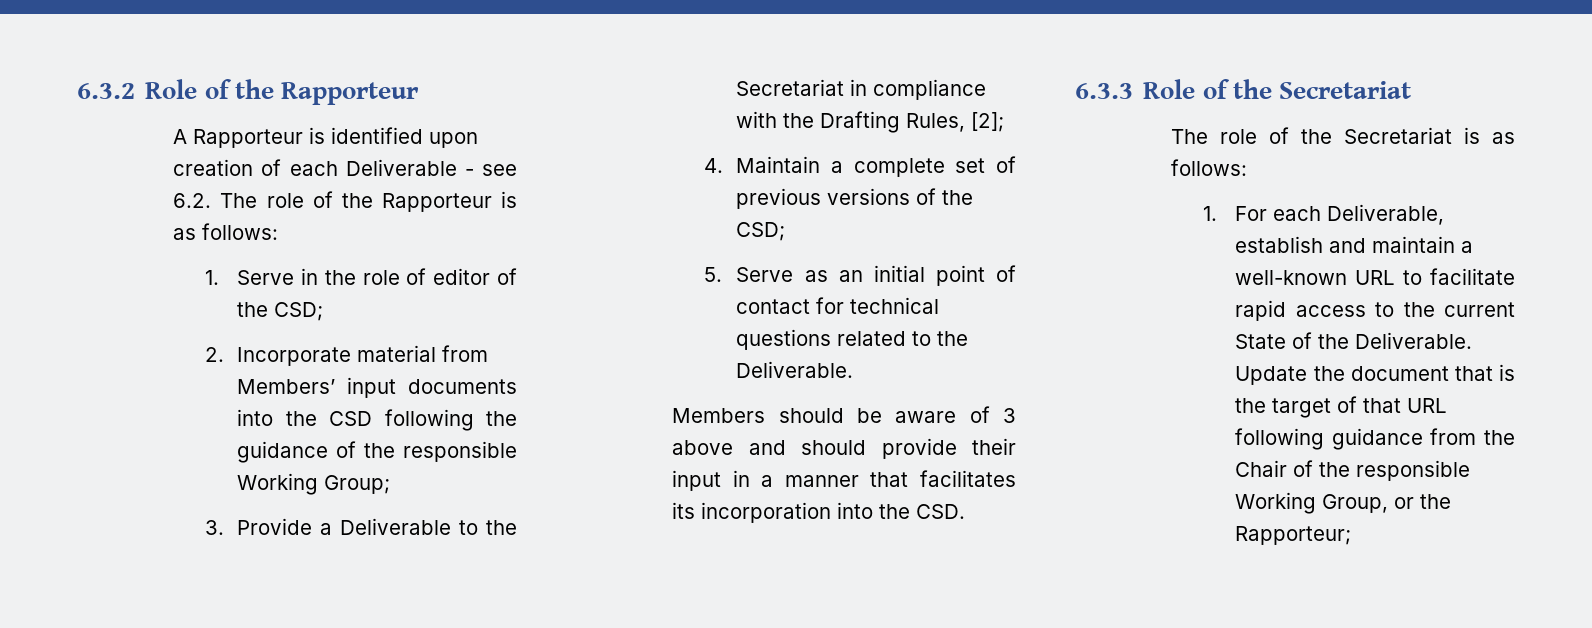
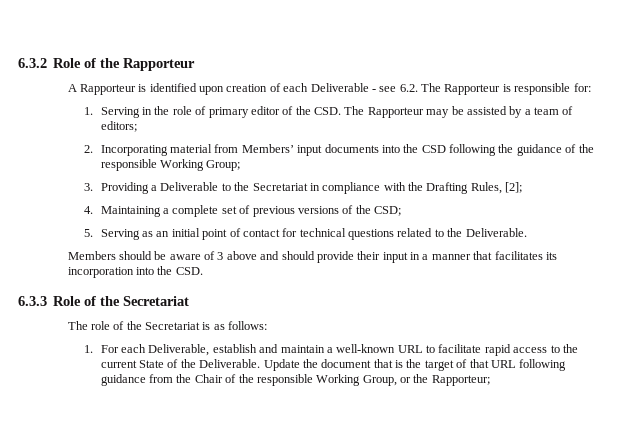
[266,191,517,212] [173,223,279,240] [205,270,295,285] role of the Rapporteur is as follows: // 1. Serve -> [444,83,591,95] [84,107,140,118] Rapporteur is responsible for: // 1. Serving
(427, 276) none -> [208,107,249,118] primary
[274,302,324,321] CSD; -> [314,106,574,118] [100,121,137,132] CSD. The Rapporteur may be assisted by a team of editors;
[237,347,352,366] Incorporate -> [100,145,168,156] Incorporating
[237,518,313,535] Provide -> [100,182,149,194] Providing
[736,156,821,173] Maintain -> [100,206,161,217] Maintaining
[736,267,794,282] Serve -> [100,229,140,240] Serving

